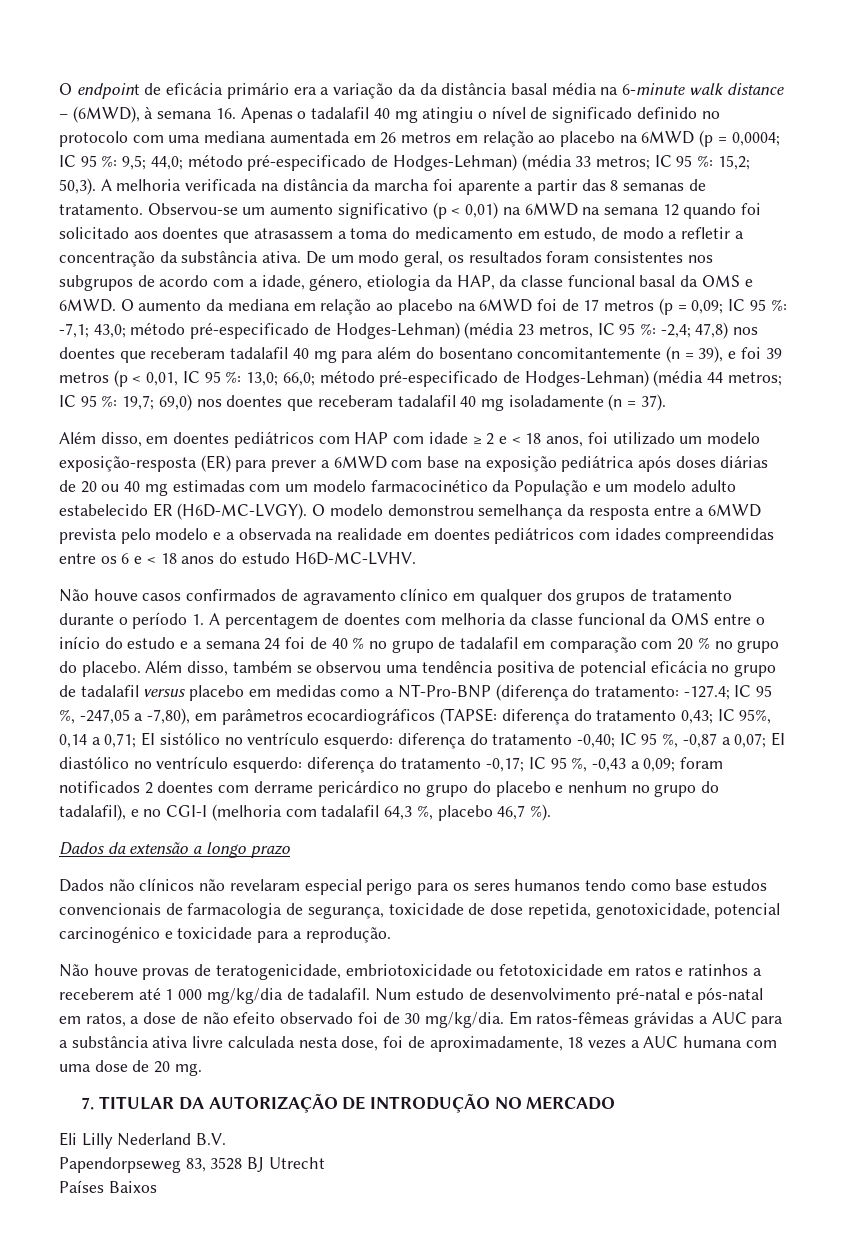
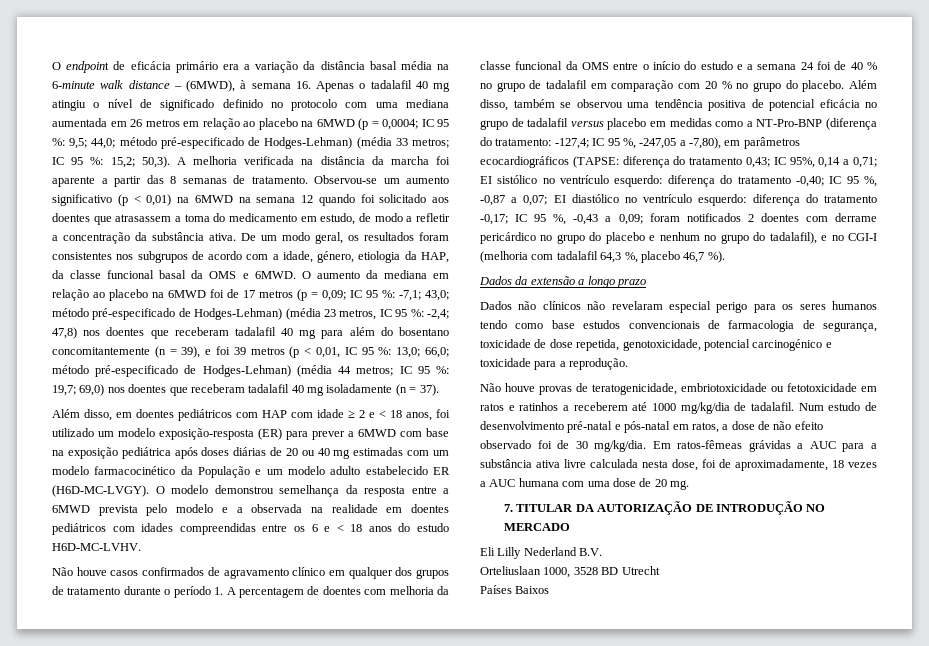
[419,83,438,95] da -> (316, 65) none
[683,685,730,700] -127.4; -> [554,138,589,149] -127,4;
[165,989,203,1000] 1 000 -> [652,403,676,411] 1000
[59,1157,265,1173] Papendorpseweg 83, 3528 BJ -> [480,566,619,578] Orteliuslaan 1000, 3528 BD

